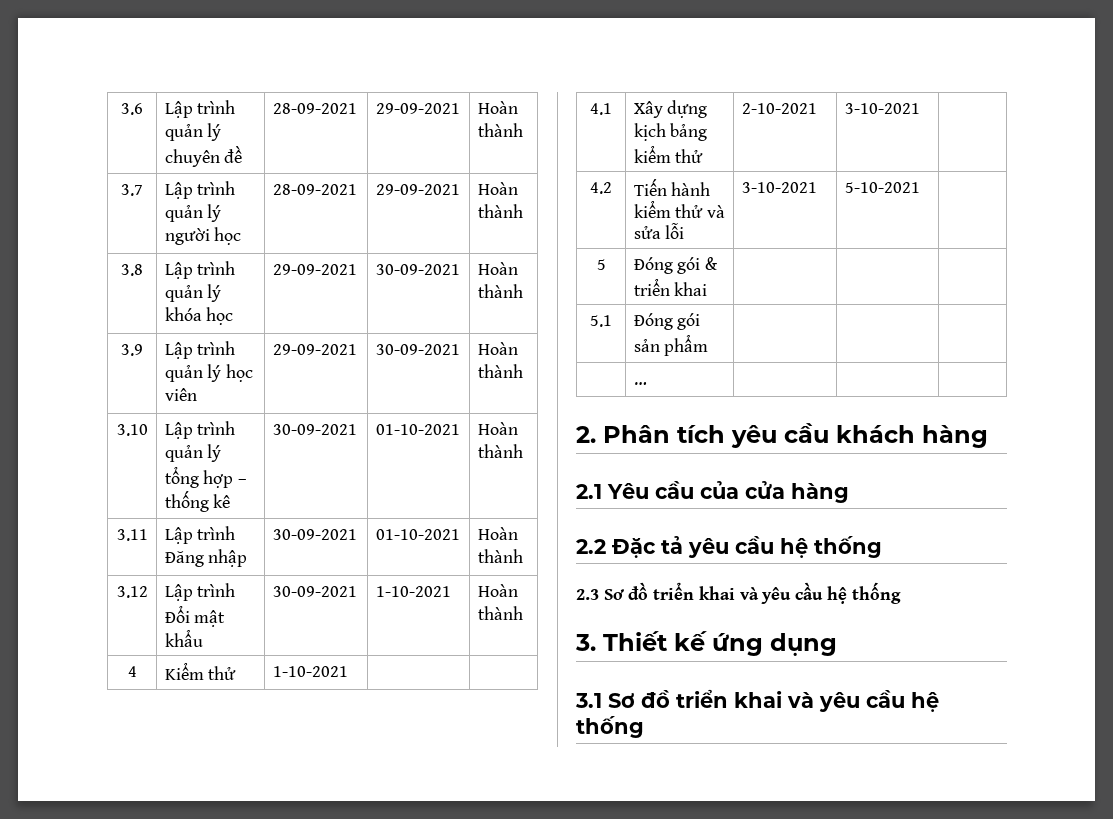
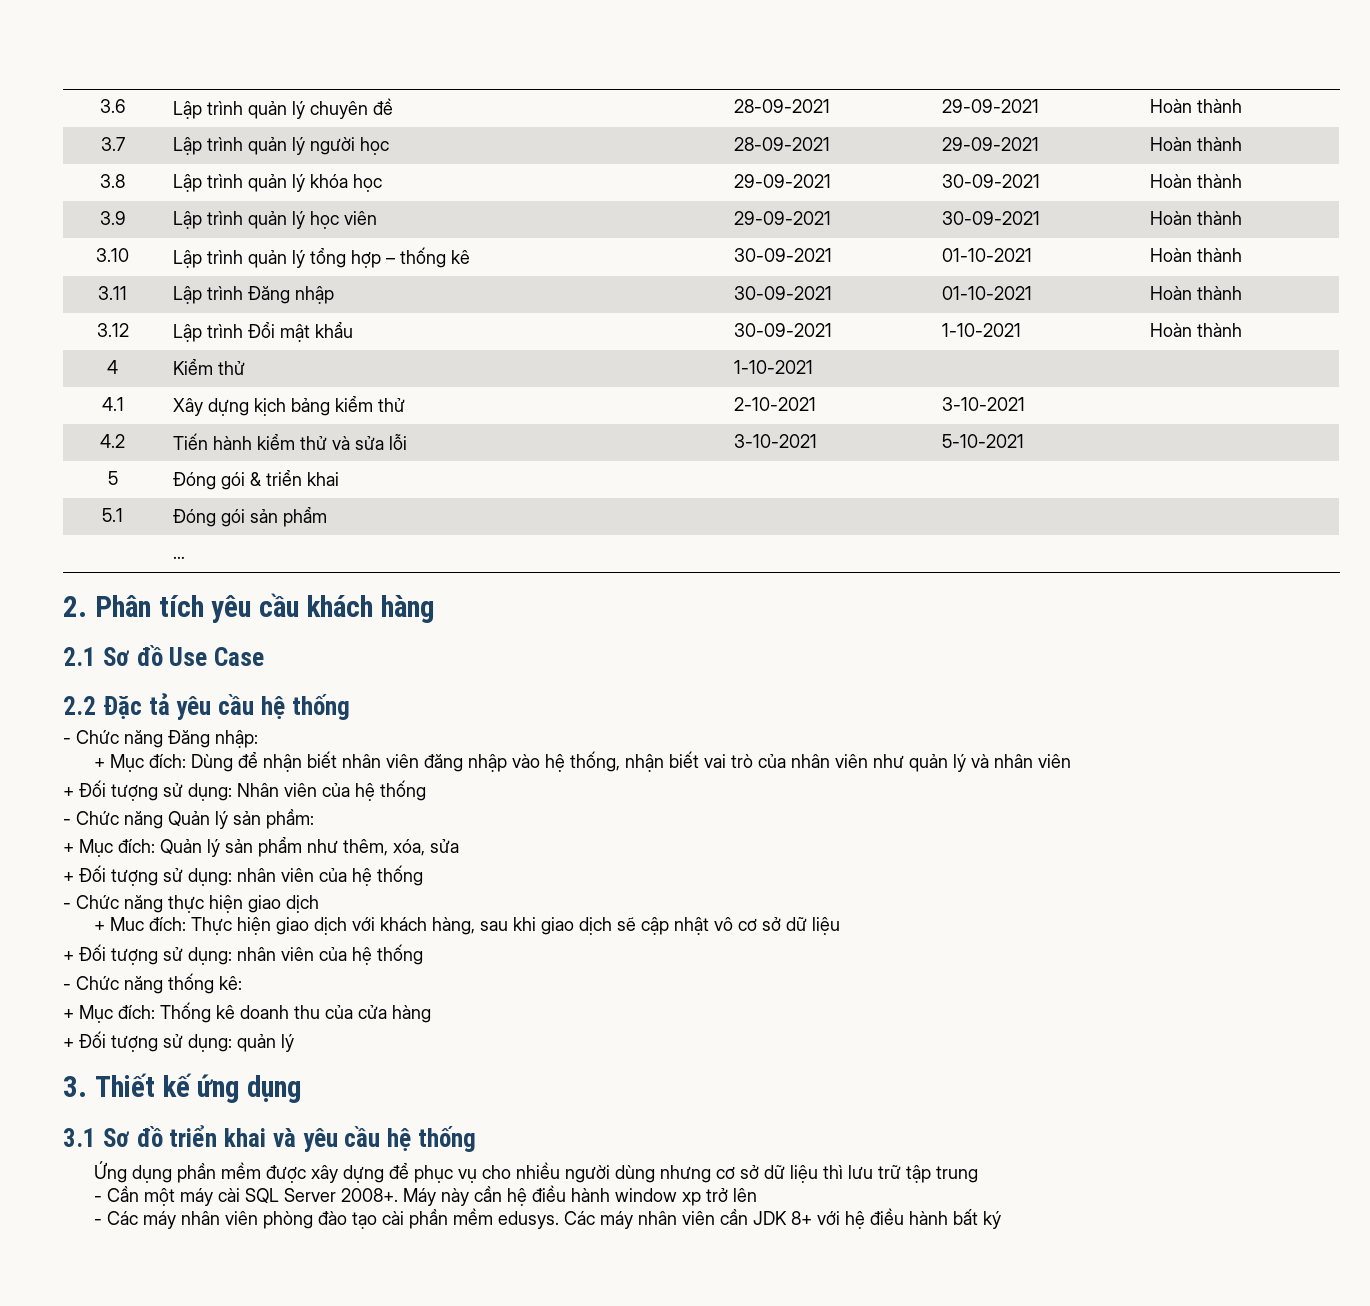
[607,481,849,503] Yêu cầu của cửa hàng -> [102,645,264,666] Sơ đồ Use Case
[576,582,901,604] 2.3 Sơ đồ triển khai và yêu cầu hệ thống -> [63,730,258,748] [94,751,1072,772] [63,780,426,801] [63,809,314,829] [63,837,459,857] [63,865,423,886] [63,895,319,913] [94,917,841,935] [63,944,423,965] [63,973,242,994] [63,1002,431,1023] [63,1031,294,1052] - Chức năng Đăng nhập: // + Mục đích: Dùng để nhận biết nhân viên đăng nhập vào hệ thống, nhận biết vai trò của nhân viên như quản lý và nhân viên // + Đối tượng sử dụng: Nhân viên của hệ thống // - Chức năng Quản lý sản phầm: // + Mục đích: Quản lý sản phẩm như thêm, xóa, sửa // + Đối tượng sử dụng: nhân viên của hệ thống // - Chức năng thực hiện giao dịch // + Muc đích: Thực hiện giao dịch với khách hàng, sau khi giao dịch sẽ cập nhật vô cơ sở dữ liệu // + Đối tượng sử dụng: nhân viên của hệ thống // - Chức năng thống kê: // + Mục đích: Thống kê doanh thu của cửa hàng // + Đối tượng sử dụng: quản lý
(644, 727) none -> [94,1161,979,1183] [94,1185,758,1206] [94,1208,1002,1229] // Ứng dụng phần mềm được xây dựng để phục vụ cho nhiều người dùng nhưng cơ sở dữ liệu thì lưu trữ tập trung // - Cần một máy cài SQL Server 2008+. Máy này cần hệ điều hành window xp trở lên // - Các máy nhân viên phòng đào tạo cài phần mềm edusys. Các máy nhân viên cần JDK 8+ với hệ điều hành bất ký

